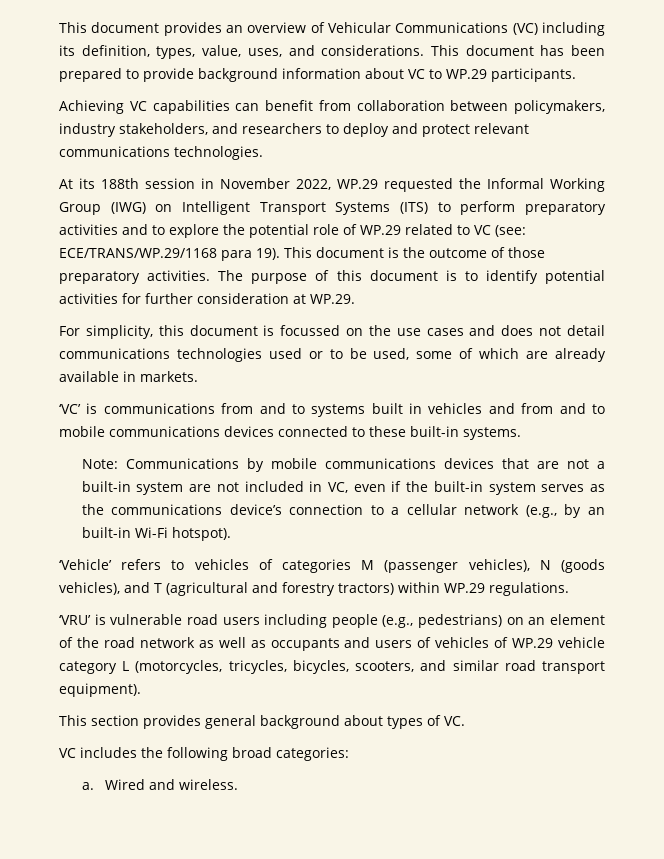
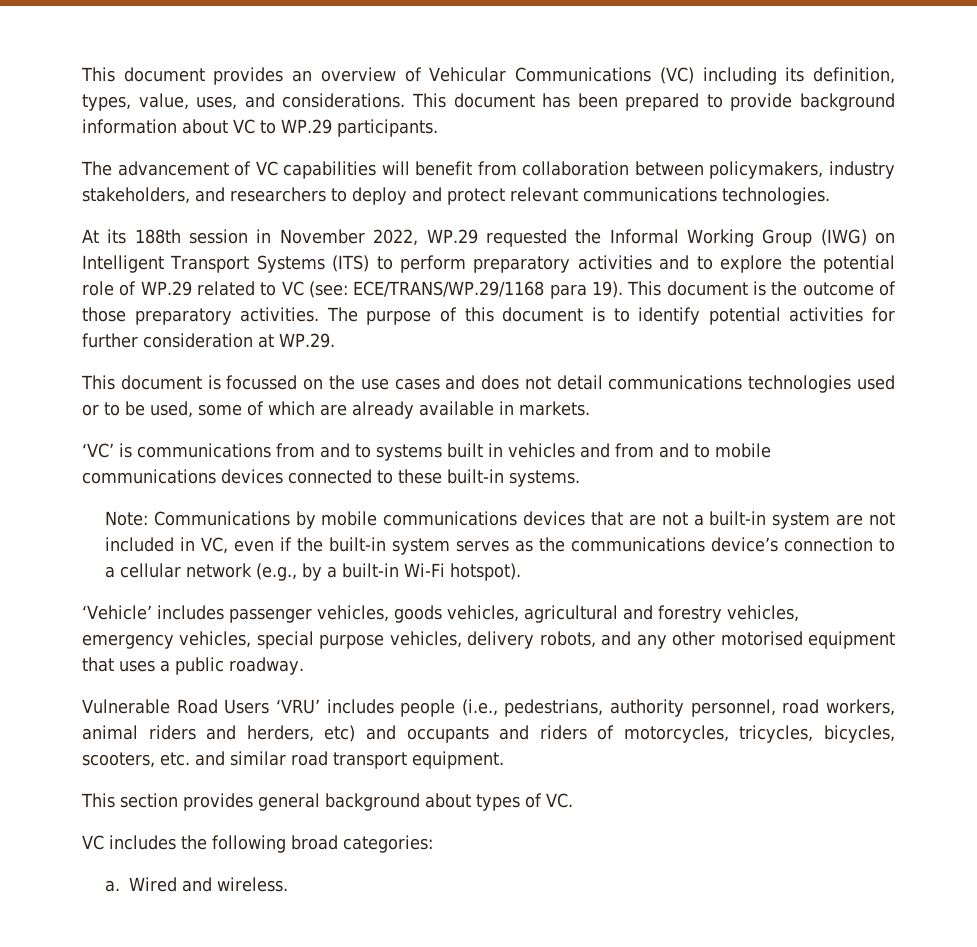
[59,100,124,114] Achieving -> [81,161,252,176] The advancement of
[235,103,260,111] can -> [381,161,410,175] will
[59,325,184,339] For simplicity, this -> [81,375,115,390] This
[588,507,606,515] an -> [326,566,337,578] a
[121,559,605,573] [59,582,569,596] [59,614,605,628] [59,637,605,651] [59,660,223,674] refers to vehicles of categories M (passenger vehicles), N (goods vehicles), and T (agricultural and forestry tractors) within WP.29 regulations. // ‘VRU’ is vulnerable road users including people (e.g., pedestrians) on an element of the road network as well as occupants and users of vehicles of WP.29 vehicle category L (motorcycles, -> [156,605,799,623] [82,631,896,649] [82,657,304,675] [82,699,895,717] [82,725,729,743] includes passenger vehicles, goods vehicles, agricultural and forestry vehicles, emergency vehicles, special purpose vehicles, delivery robots, and any other motorised equipment that uses a public roadway. // Vulnerable Road Users ‘VRU’ includes people (i.e., pedestrians, authority personnel, road workers, animal riders and herders, etc) and occupants and riders of motorcycles,
(415, 666) none -> [160,752,190,766] etc.
[59,683,141,697] equipment). -> [412,751,504,769] equipment.

